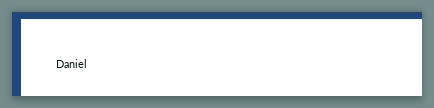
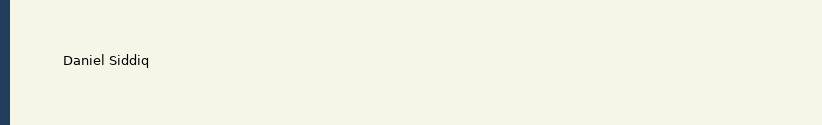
(87, 63) none -> [109,54,149,68] Siddiq

